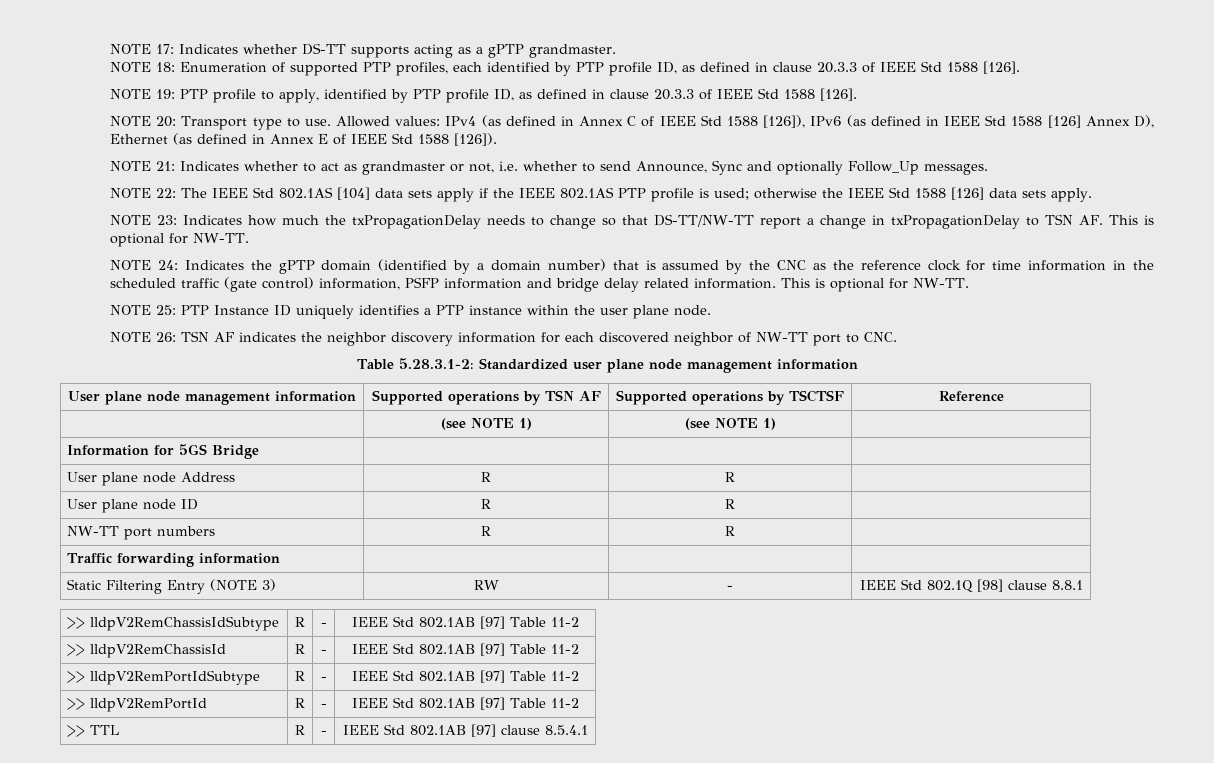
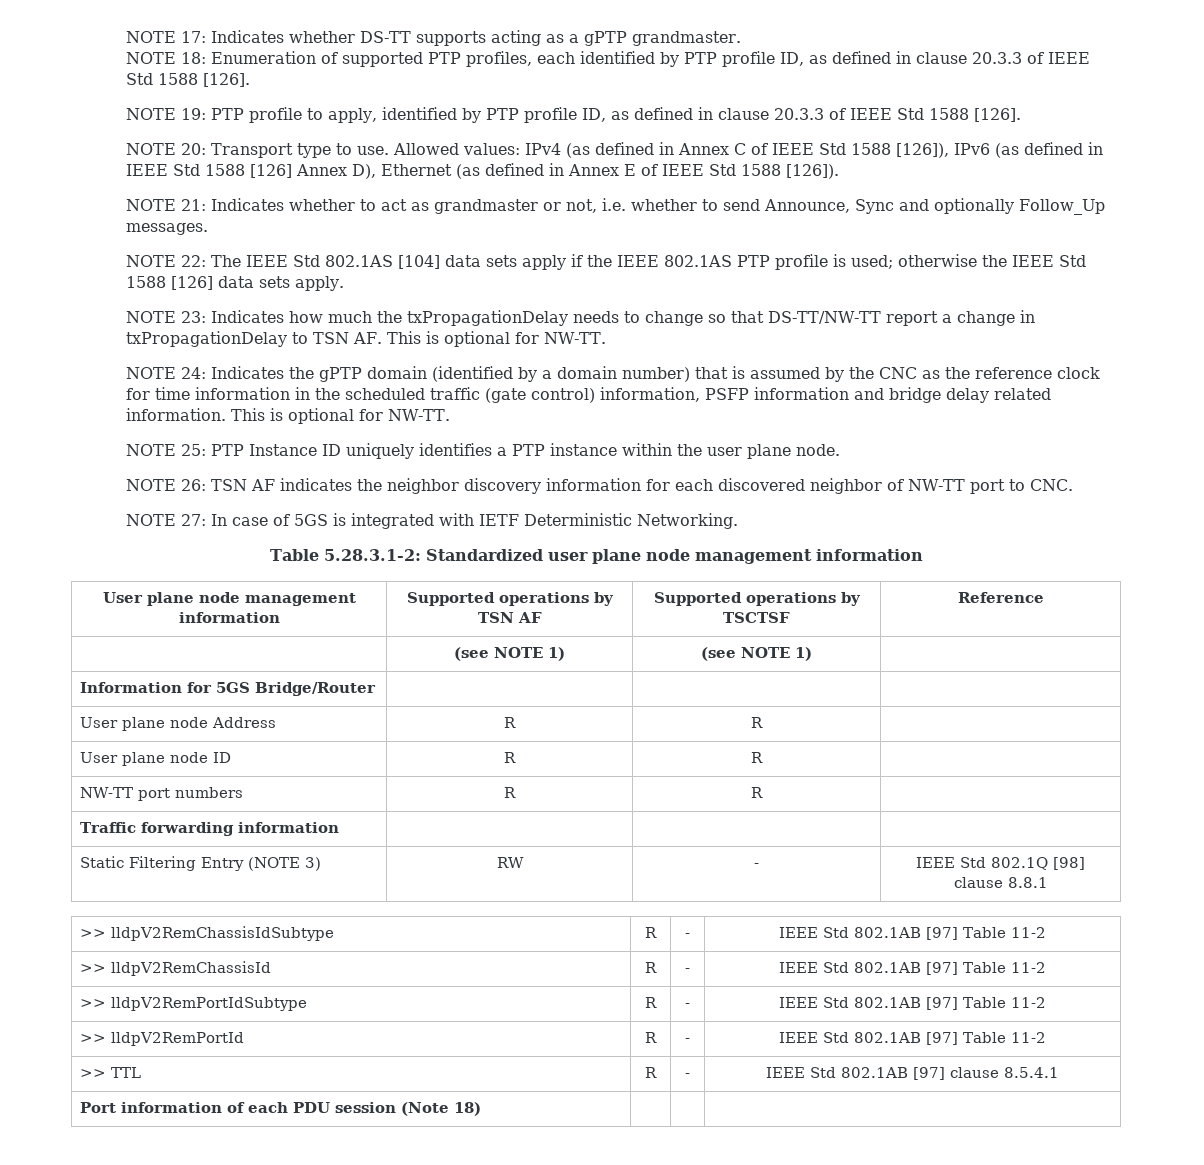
(897, 337) none -> [125,513,738,529] // NOTE 27: In case of 5GS is integrated with IETF Deterministic Networking.
[212,445,260,459] Bridge -> [255,682,377,696] Bridge/Router
(588, 730) none -> [80,1102,482,1116] // Port information of each PDU session (Note 18) | | |

